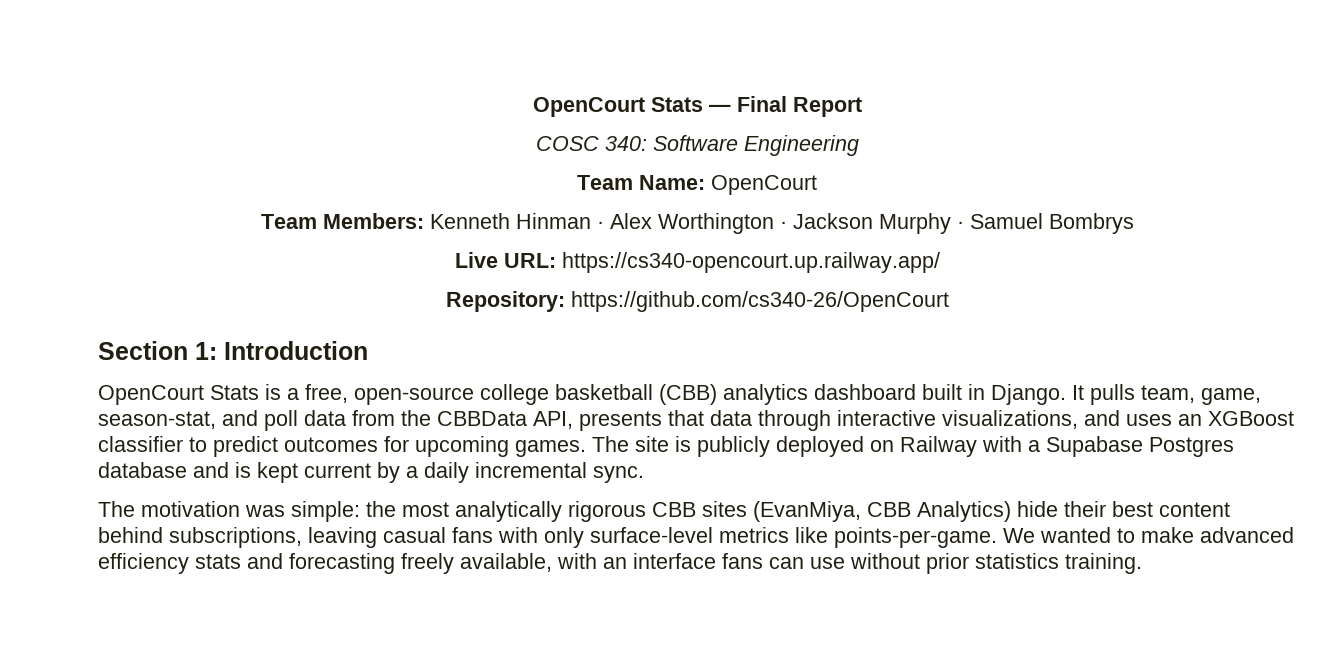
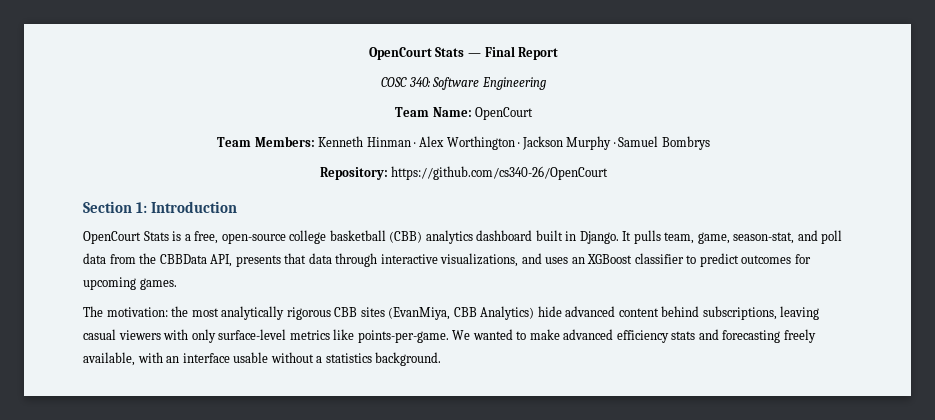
[454,252,940,273] // Live URL: https://cs340-opencourt.up.railway.app/ -> (710, 143) none
[592,436,1234,457] [98,462,644,483] [98,501,360,522] The site is publicly deployed on Railway with a Supabase Postgres database and is kept current by a daily incremental sync. // The motivation was simple: -> [83,306,168,317] // The motivation:
[1064,501,1153,517] their best -> [565,306,616,317] advanced
[452,527,493,543] fans -> [118,330,161,340] viewers
[722,553,1142,574] fans can use without prior statistics training. -> [233,352,442,366] usable without a statistics background.

